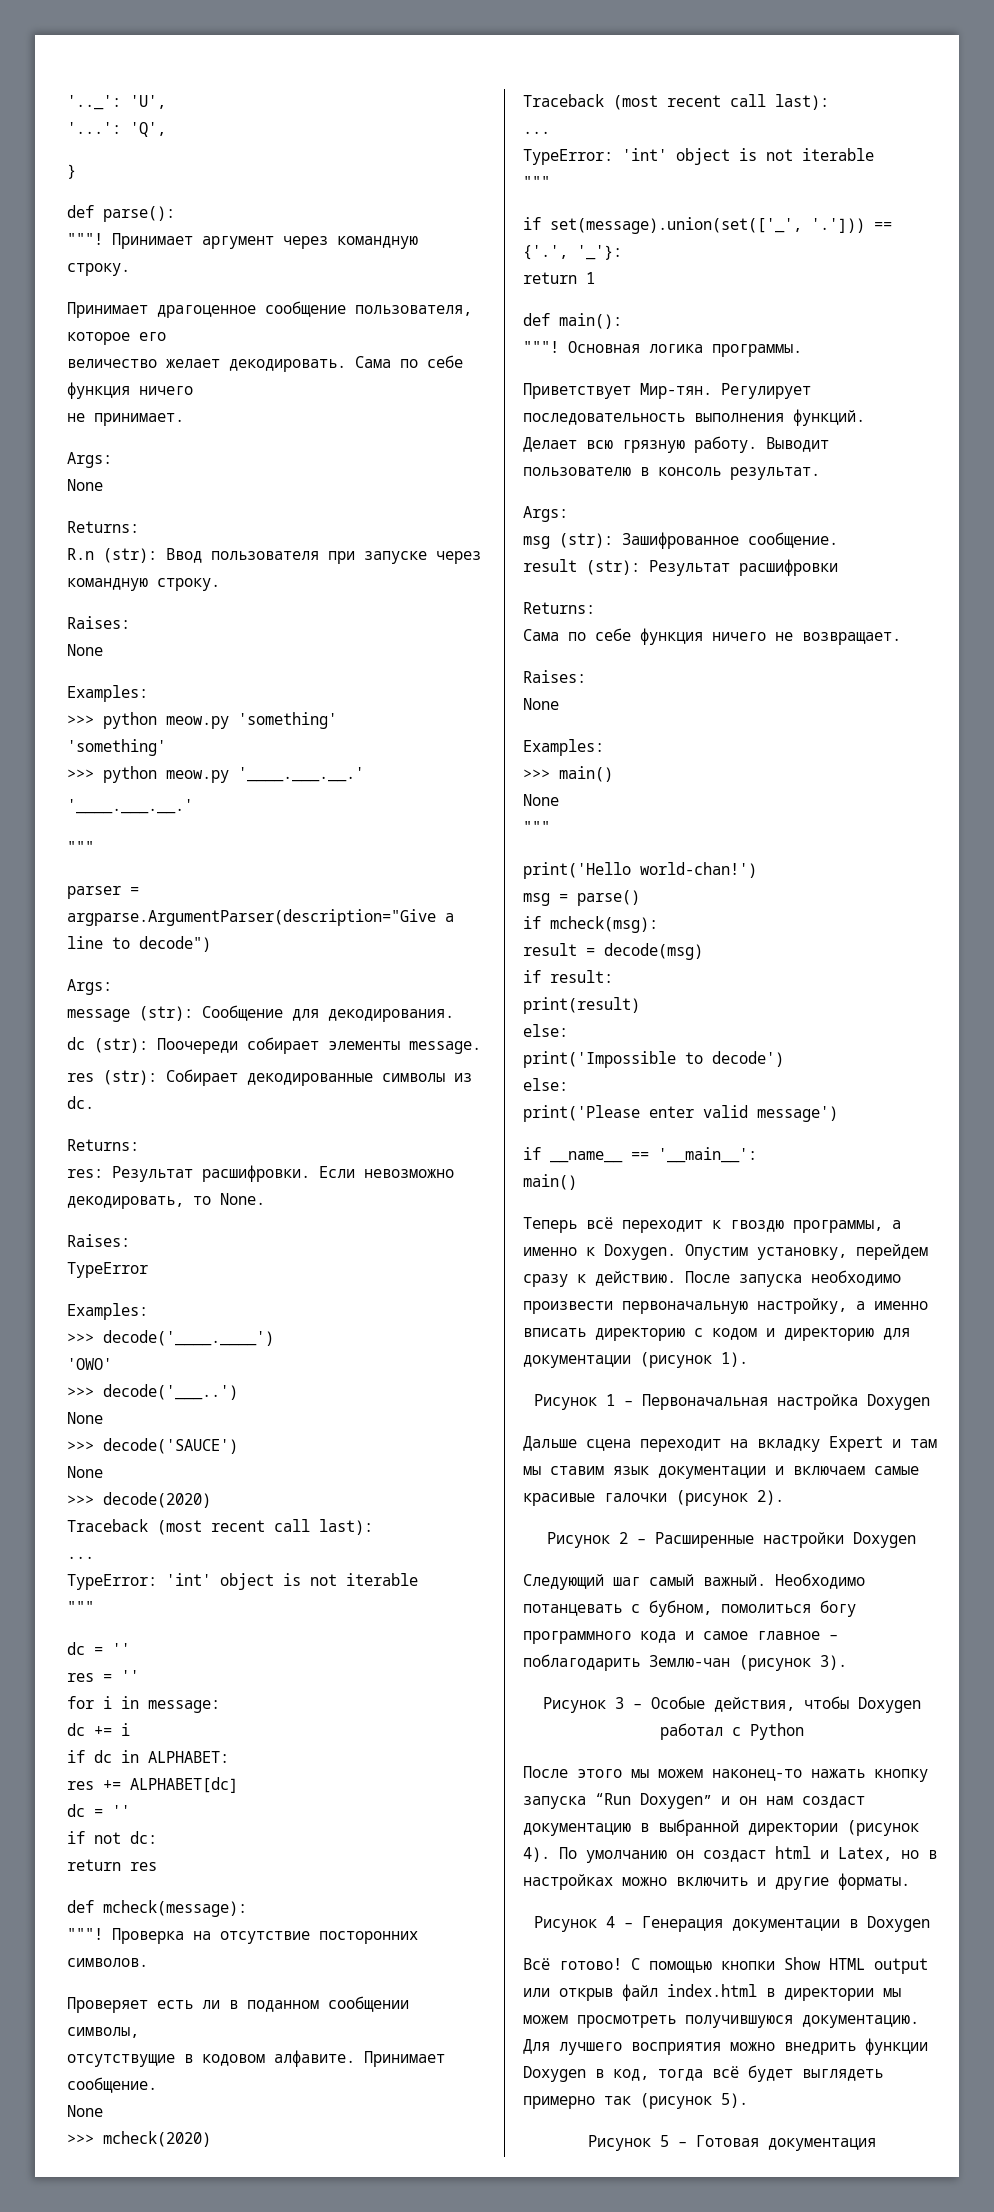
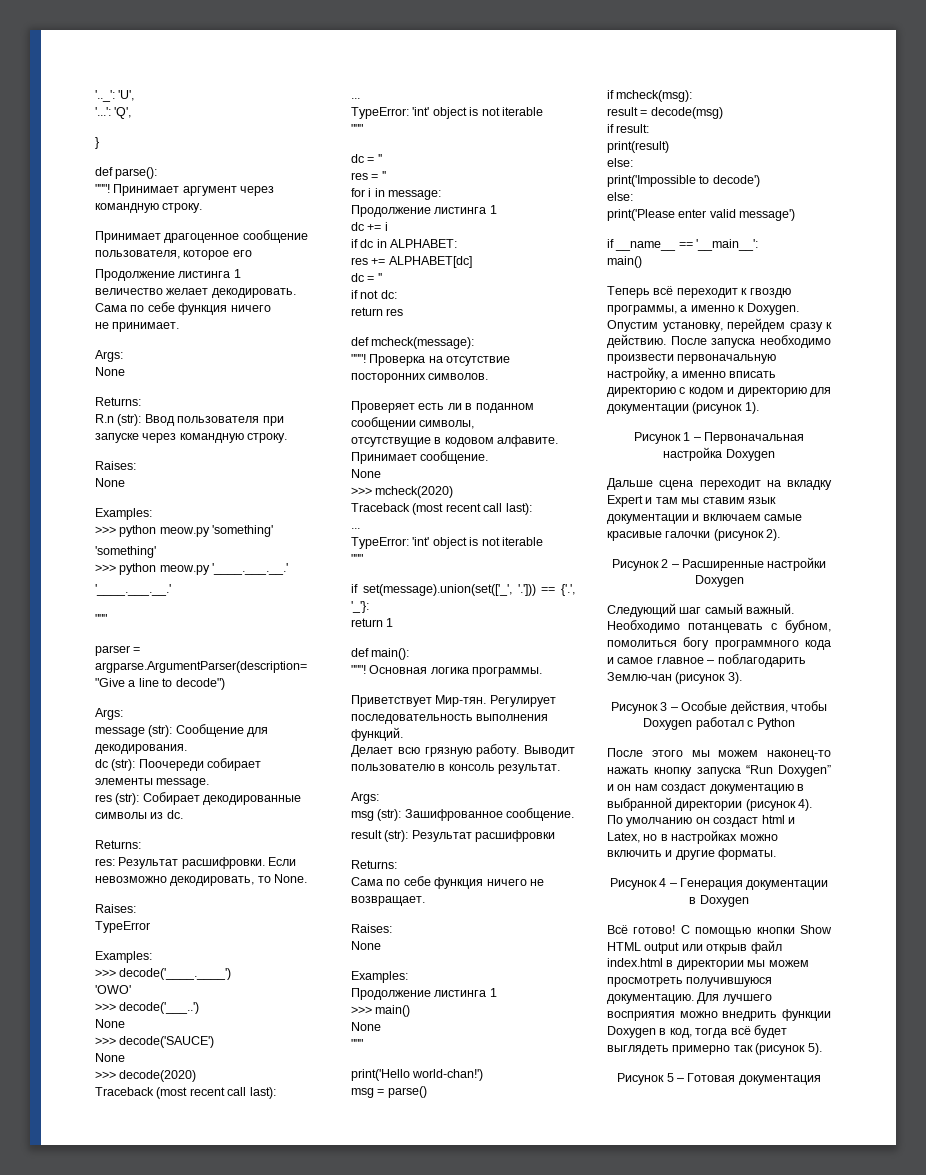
(166, 336) none -> [95,269,241,281] // Продолжение листинга 1
(220, 1706) none -> [351,205,497,217] // Продолжение листинга 1
(604, 747) none -> [351,988,497,1000] // Продолжение листинга 1

